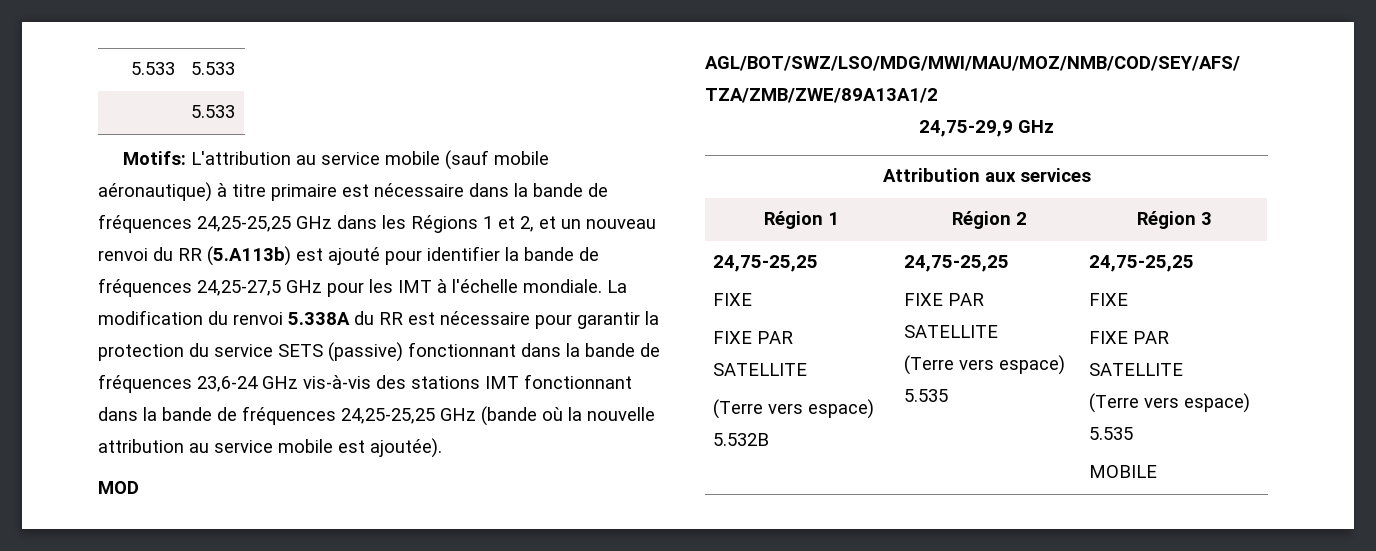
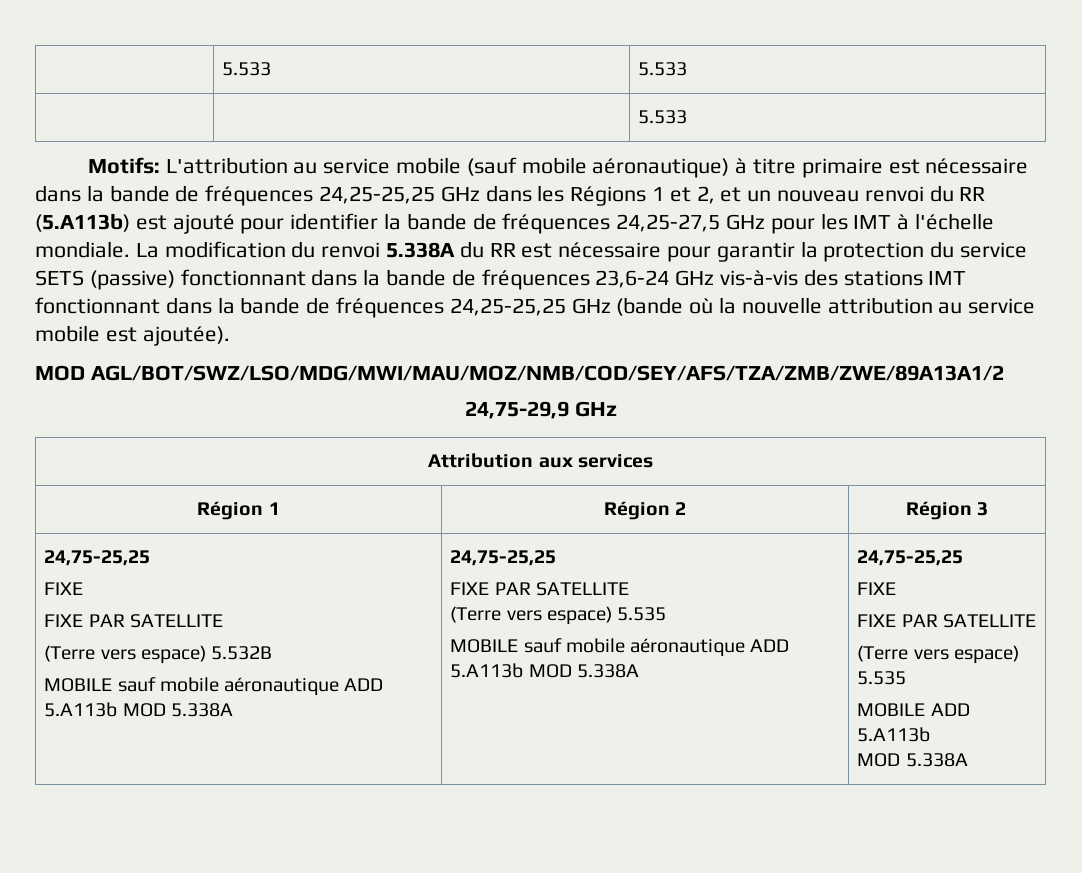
(769, 439) none -> [44,677,384,696] [44,702,233,717] // MOBILE sauf mobile aéronautique ADD 5.A113b MOD 5.338A
(948, 395) none -> [450,638,790,657] [450,663,639,678] // MOBILE sauf mobile aéronautique ADD 5.A113b MOD 5.338A
(1157, 471) none -> [930,703,970,716] [857,727,931,742] [857,753,968,767] ADD 5.A113b // MOD 5.338A

